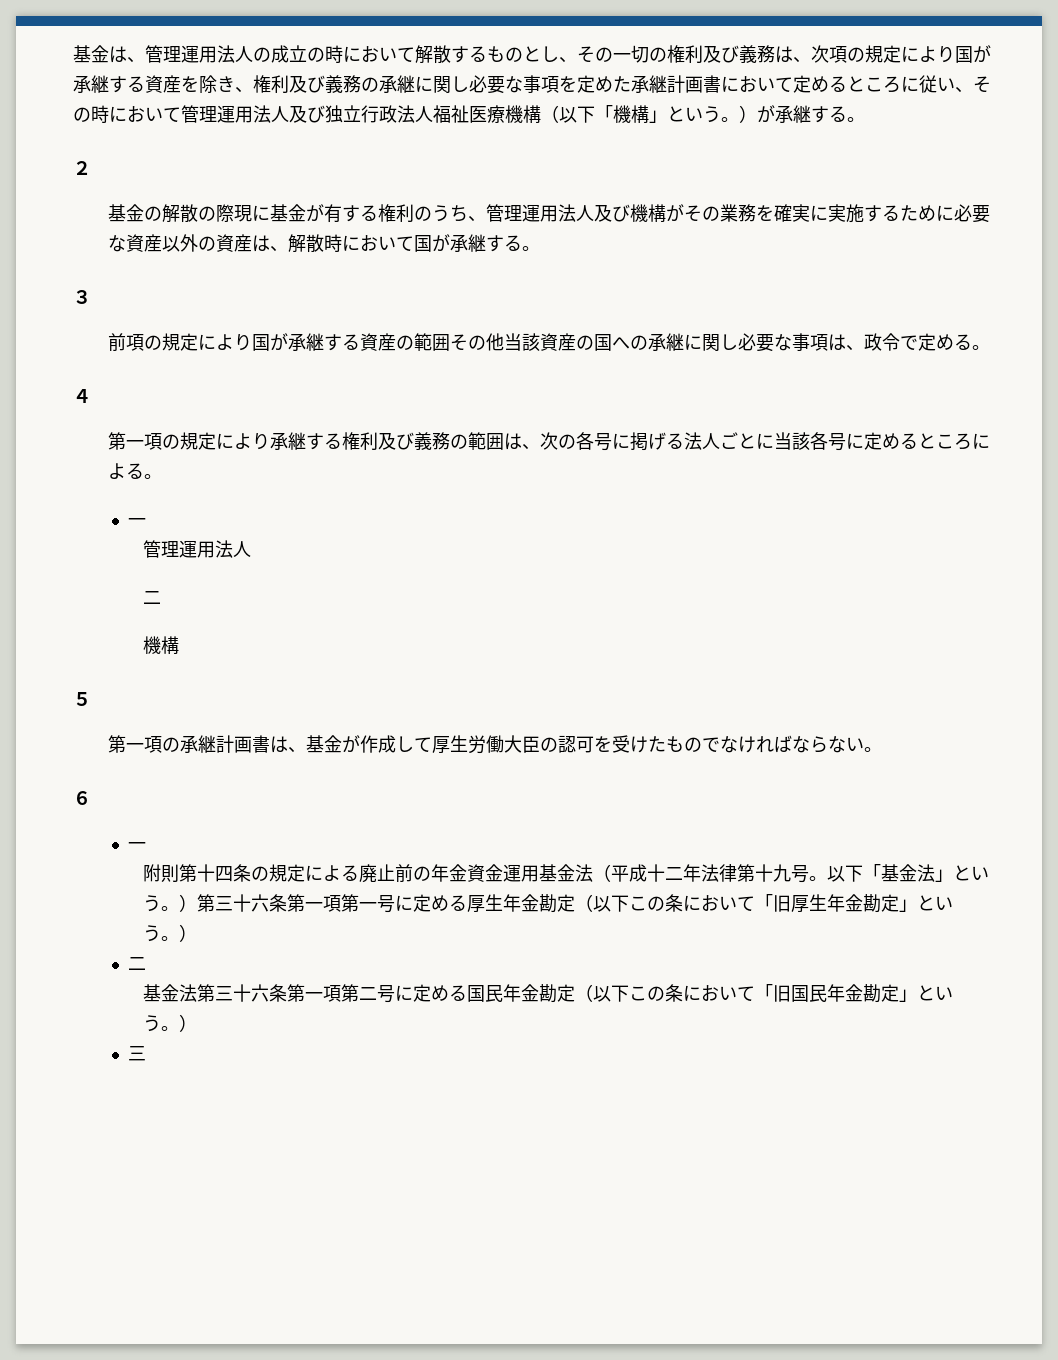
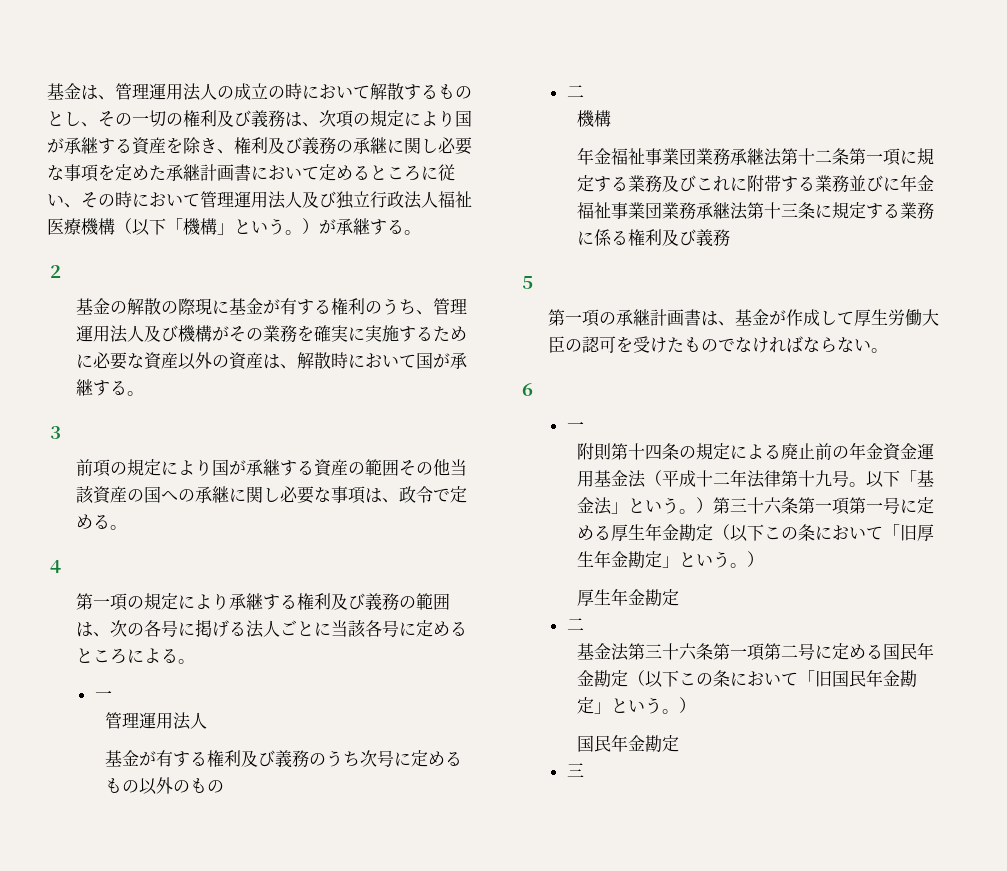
[142,591,161,604] [142,636,179,654] 二 // 機構 -> [105,750,463,768] [105,777,225,795] [566,85,584,98] [577,110,612,127] [577,147,935,166] [577,174,935,192] [577,202,935,220] [577,229,731,247] 基金が有する権利及び義務のうち次号に定めるもの以外のもの // 二 // 機構 // 年金福祉事業団業務承継法第十二条第一項に規定する業務及びこれに附帯する業務並びに年金福祉事業団業務承継法第十三条に規定する業務に係る権利及び義務
(197, 933) none -> [577,588,680,606] // 厚生年金勘定
(197, 1023) none -> [577,734,680,752] // 国民年金勘定

